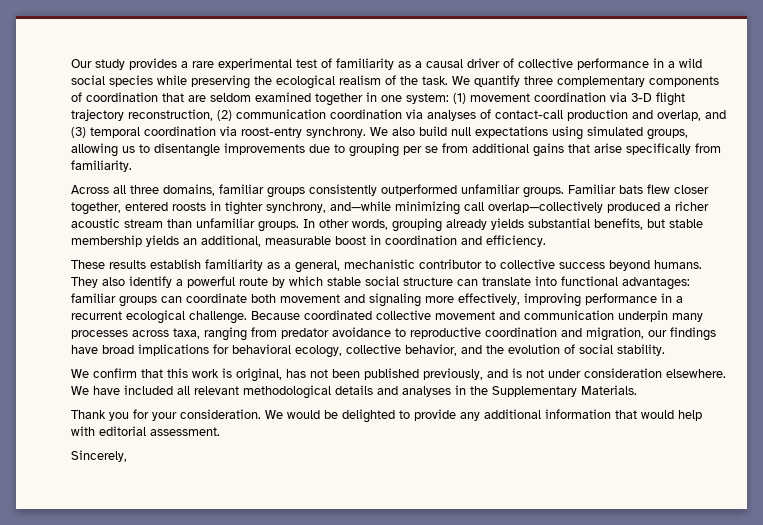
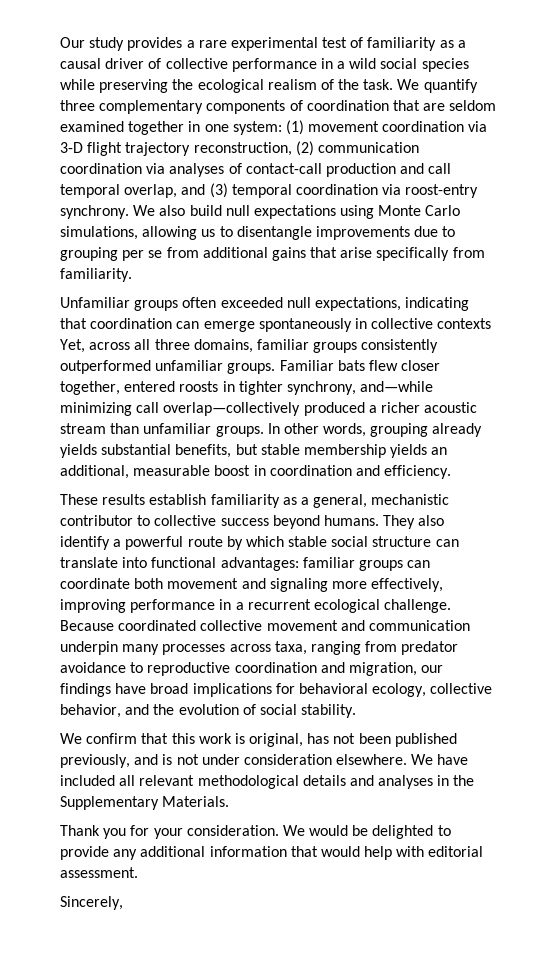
(653, 114) none -> [428,163,452,174] [60,184,120,198] call temporal
[587,126,688,140] simulated groups, -> [378,205,461,216] [60,226,138,240] Monte Carlo simulations,
[71,185,109,194] Across -> [60,297,470,311] [60,318,492,332] [60,339,131,353] Unfamiliar groups often exceeded null expectations, indicating that coordination can emerge spontaneously in collective contexts Yet, across

